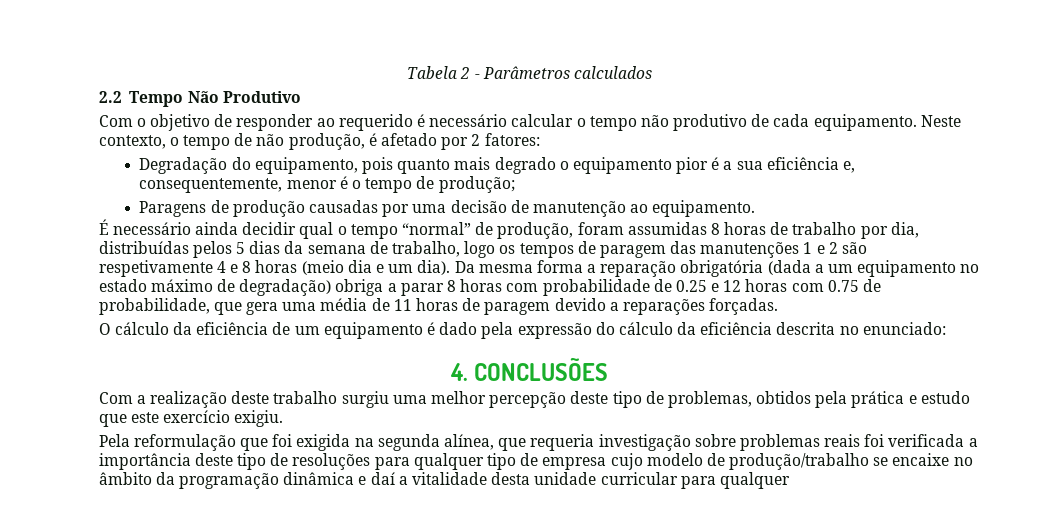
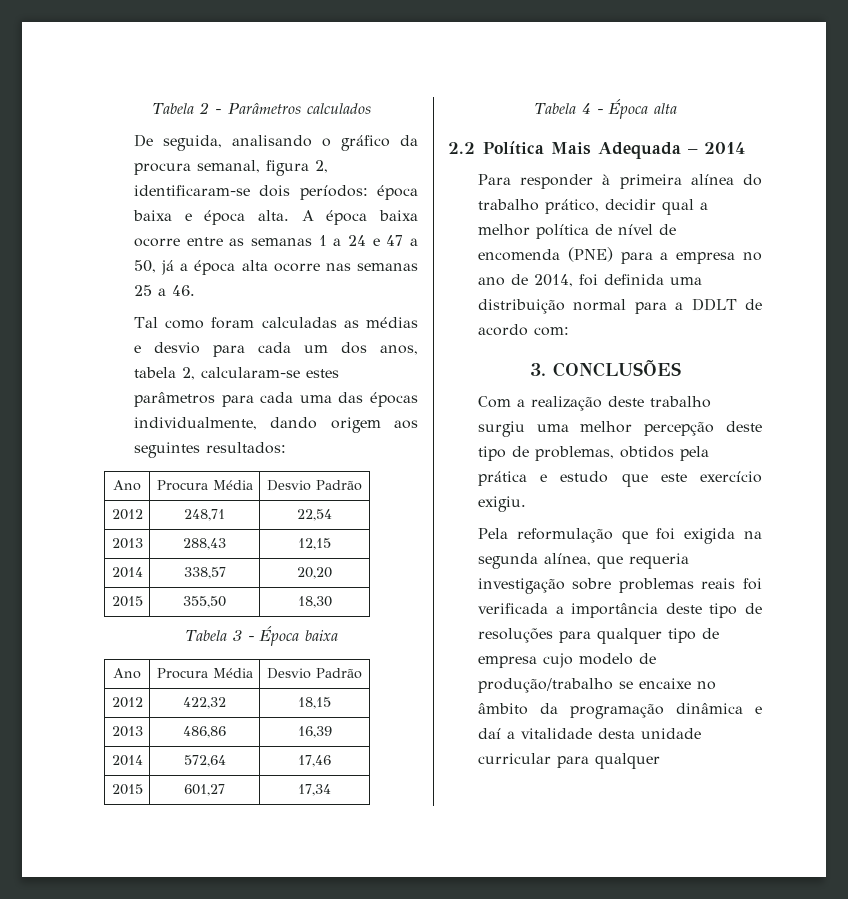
[98,91,301,107] [98,114,961,131] [98,133,540,150] [139,157,856,174] [139,176,515,193] [139,200,756,217] [98,219,919,239] [98,241,868,258] [98,260,980,277] [98,279,882,296] [98,298,779,315] [98,322,946,339] [449,363,468,381] 2.2 Tempo Não Produtivo // Com o objetivo de responder ao requerido é necessário calcular o tempo não produtivo de cada equipamento. Neste contexto, o tempo de não produção, é afetado por 2 fatores: // Degradação do equipamento, pois quanto mais degrado o equipamento pior é a sua eficiência e, consequentemente, menor é o tempo de produção; // Paragens de produção causadas por uma decisão de manutenção ao equipamento. // É necessário ainda decidir qual o tempo “normal” de produção, foram assumidas 8 horas de trabalho por dia, distribuídas pelos 5 dias da semana de trabalho, logo os tempos de paragem das manutenções 1 e 2 são respetivamente 4 e 8 horas (meio dia e um dia). Da mesma forma a reparação obrigatória (dada a um equipamento no estado máximo de degradação) obriga a parar 8 horas com probabilidade de 0.25 e 12 horas com 0.75 de probabilidade, que gera uma média de 11 horas de paragem devido a reparações forçadas. // O cálculo da eficiência de um equipamento é dado pela expressão do cálculo da eficiência descrita no enunciado: // 4. -> [133,134,418,151] [133,160,328,176] [133,185,418,200] [132,210,418,225] [133,235,418,247] [133,260,418,275] [133,285,195,296] [133,317,418,329] [133,342,418,357] [133,367,339,380] [133,392,418,407] [133,417,418,433] [133,442,286,458] [113,480,141,491] [156,480,253,491] [267,480,362,491] [111,509,143,520] [184,509,225,521] [297,509,332,521] [111,538,143,549] [183,538,226,550] [298,538,331,550] [111,567,143,578] [183,567,226,579] [297,567,332,579] [111,596,143,607] [183,596,226,608] [297,596,332,608] [184,626,338,646] [113,668,141,679] [156,668,253,679] [267,668,362,679] [111,697,143,708] [183,697,226,709] [298,697,331,709] [111,726,143,737] [183,726,226,738] [297,726,332,738] [111,755,143,766] [183,755,226,767] [298,755,331,767] [111,784,143,795] [184,784,225,796] [298,784,331,796] [533,99,677,119] [448,141,745,159] [477,174,762,189] [477,199,708,215] [477,224,676,239] [477,247,762,264] [477,274,702,287] [477,298,762,314] [477,324,569,336] [529,363,546,376] De seguida, analisando o gráfico da procura semanal, figura 2, identificaram-se dois períodos: época baixa e época alta. A época baixa ocorre entre as semanas 1 a 24 e 47 a 50, já a época alta ocorre nas semanas 25 a 46. // Tal como foram calculadas as médias e desvio para cada um dos anos, tabela 2, calcularam-se estes parâmetros para cada uma das épocas individualmente, dando origem aos seguintes resultados: // Ano | Procura Média | Desvio Padrão // 2012 | 248,71 | 22,54 // 2013 | 288,43 | 12,15 // 2014 | 338,57 | 20,20 // 2015 | 355,50 | 18,30 // Tabela 3 - Época baixa // Ano | Procura Média | Desvio Padrão // 2012 | 422,32 | 18,15 // 2013 | 486,86 | 16,39 // 2014 | 572,64 | 17,46 // 2015 | 601,27 | 17,34 // Tabela 4 - Época alta // 2.2 Política Mais Adequada – 2014 // Para responder à primeira alínea do trabalho prático, decidir qual a melhor política de nível de encomenda (PNE) para a empresa no ano de 2014, foi definida uma distribuição normal para a DDLT de acordo com: // 3.

